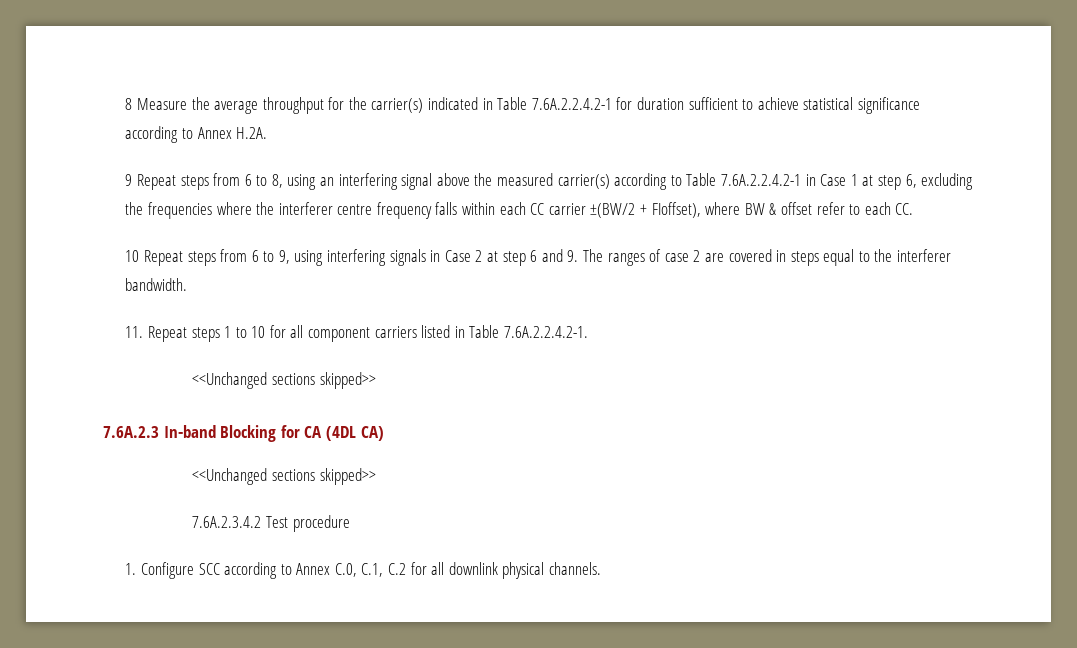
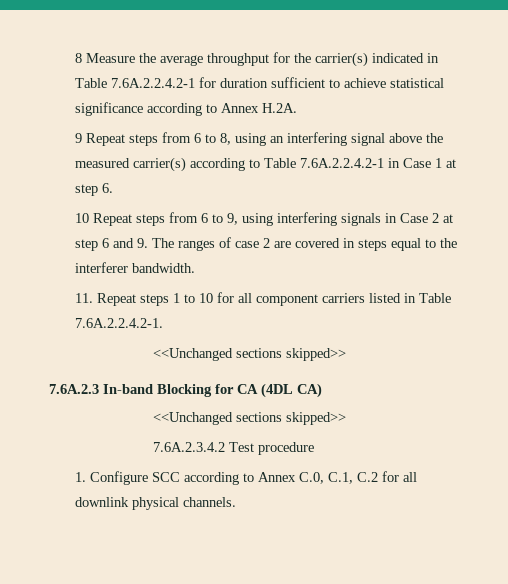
[905,173,974,190] [125,202,914,219] 6, excluding the frequencies where the interferer centre frequency falls within each CC carrier ±(BW/2 + FIoffset), where BW & offset refer to each CC. -> [101,183,113,193] 6.

